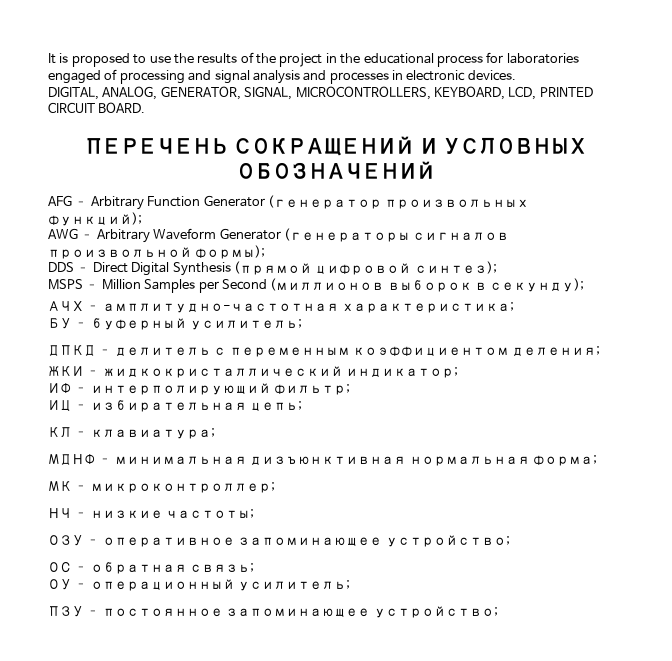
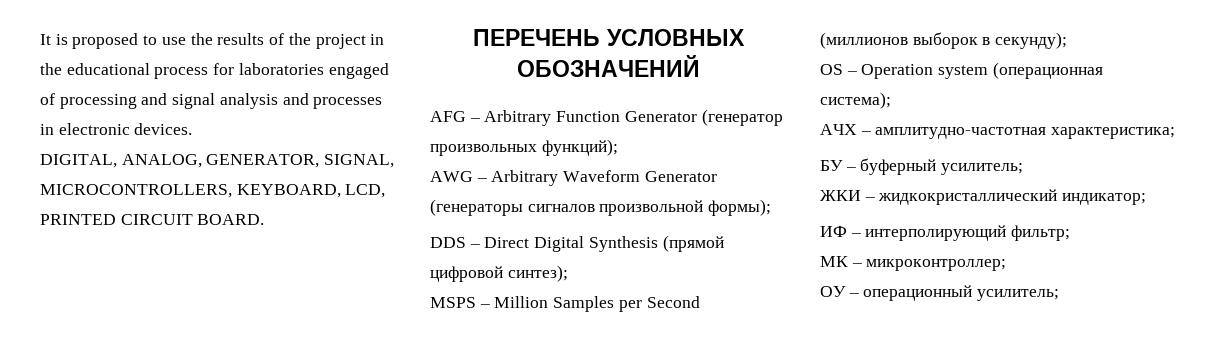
[234,136,438,156] СОКРАЩЕНИЙ И -> (601, 37) none
(585, 285) none -> [820,62,1103,79] [820,92,891,109] // OS – Operation system (операционная система);
[48,345,601,357] // ДПКД – делитель с переменным коэффициентом деления; -> (1024, 169) none
[48,400,303,412] [48,427,215,439] [48,454,597,466] [48,481,275,493] [48,508,255,519] [48,535,510,547] [48,562,255,574] ИЦ – избирательная цепь; // КЛ – клавиатура; // МДНФ – минимальная дизъюнктивная нормальная форма; // МК – микроконтроллер; // НЧ – низкие частоты; // ОЗУ – оперативное запоминающее устройство; // ОС – обратная связь; -> [820,256,1007,271] МК – микроконтроллер;
[48,606,498,618] // ПЗУ – постоянное запоминающее устройство; -> (1060, 295) none

